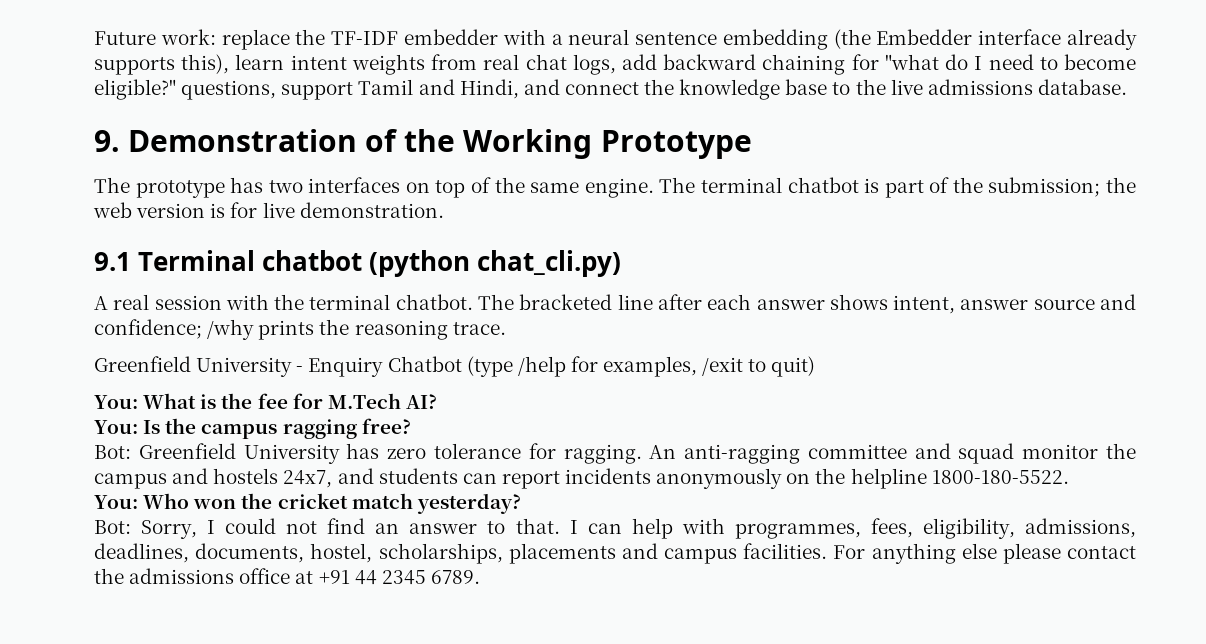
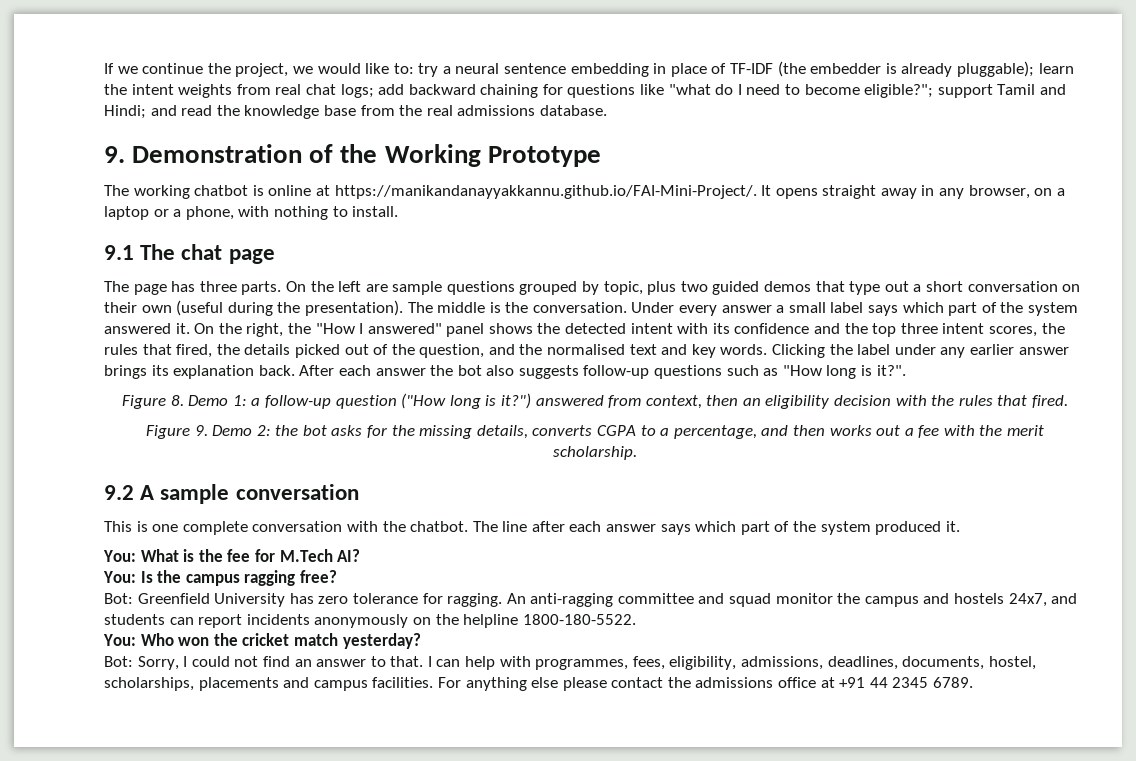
[94,29,1138,50] [94,54,285,75] Future work: replace the TF-IDF embedder with a neural sentence embedding (the Embedder interface already supports this), learn -> [104,61,1074,77] [104,84,127,95] If we continue the project, we would like to: try a neural sentence embedding in place of TF-IDF (the embedder is already pluggable); learn the
[572,54,616,75] logs, -> [340,84,374,98] logs;
(879, 62) none -> [567,84,665,98] questions like
[94,79,277,100] eligible?" questions, -> [864,84,934,98] eligible?";
[459,79,923,100] Hindi, and connect the knowledge base to the live -> [104,105,453,119] Hindi; and read the knowledge base from the real
[135,177,1136,198] [93,202,444,218] [94,250,622,277] [94,294,391,310] prototype has two interfaces on top of the same engine. The terminal chatbot is part of the submission; the web version is for live demonstration. // 9.1 Terminal chatbot (python chat_cli.py) // A real session with the terminal -> [133,185,1065,199] [104,206,399,220] [104,244,275,264] [104,281,1081,295] [104,300,1078,316] [104,323,1065,337] [104,344,1069,358] [104,365,906,379] [122,393,1068,409] [145,425,1045,439] [553,446,637,460] [104,484,359,504] [104,521,406,535] working chatbot is online at https://manikandanayyakkannu.github.io/FAI-Mini-Project/. It opens straight away in any browser, on a laptop or a phone, with nothing to install. // 9.1 The chat page // The page has three parts. On the left are sample questions grouped by topic, plus two guided demos that type out a short conversation on their own (useful during the presentation). The middle is the conversation. Under every answer a small label says which part of the system answered it. On the right, the "How I answered" panel shows the detected intent with its confidence and the top three intent scores, the rules that fired, the details picked out of the question, and the normalised text and key words. Clicking the label under any earlier answer brings its explanation back. After each answer the bot also suggests follow-up questions such as "How long is it?". // Figure 8. Demo 1: a follow-up question ("How long is it?") answered from context, then an eligibility decision with the rules that fired. // Figure 9. Demo 2: the bot asks for the missing details, converts CGPA to a percentage, and then works out a fee with the merit scholarship. // 9.2 A sample conversation // This is one complete conversation with the
[519,294,613,310] bracketed -> (498, 526) none
[829,294,1136,314] [94,319,506,340] [94,356,816,377] shows intent, answer source and confidence; /why prints the reasoning trace. // Greenfield University - Enquiry Chatbot (type /help for examples, /exit to quit) -> [660,521,960,535] says which part of the system produced it.

